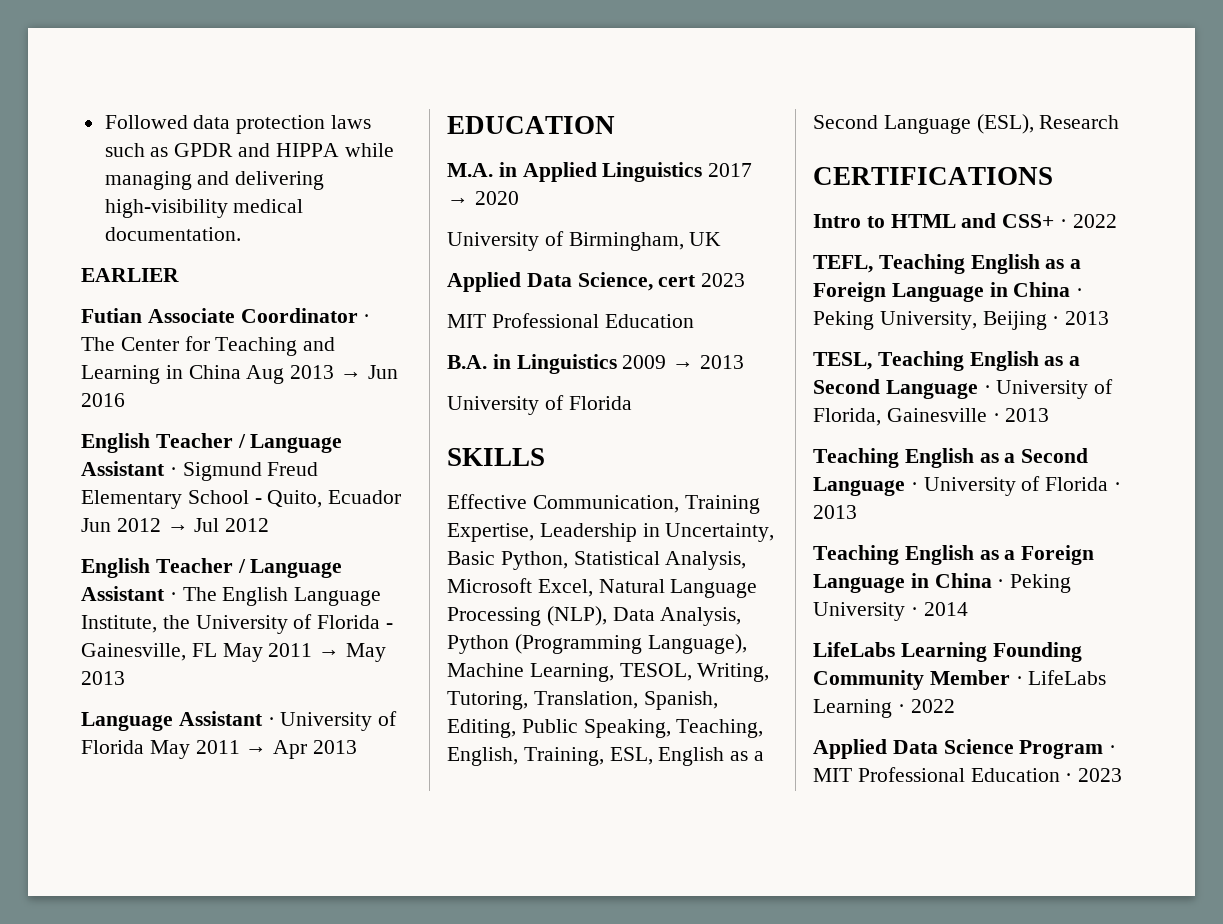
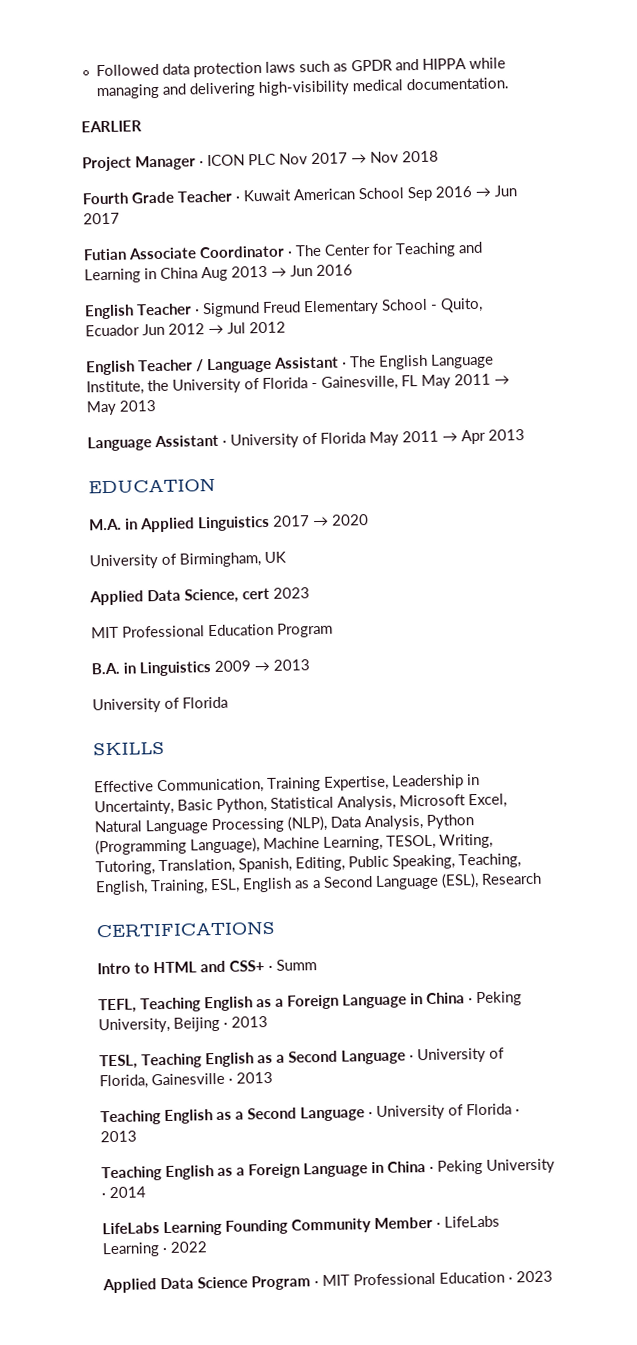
(179, 275) none -> [82,150,439,172] [82,185,517,205] [83,212,120,225] // Project Manager · ICON PLC Nov 2017 → Nov 2018 // Fourth Grade Teacher · Kuwait American School Sep 2016 → Jun 2017
[237,434,343,453] [81,461,165,476] / Language Assistant -> (192, 309) none
(694, 321) none -> [277,622,333,638] Program
[1072,214,1117,228] 2022 -> [276,959,317,971] Summ

